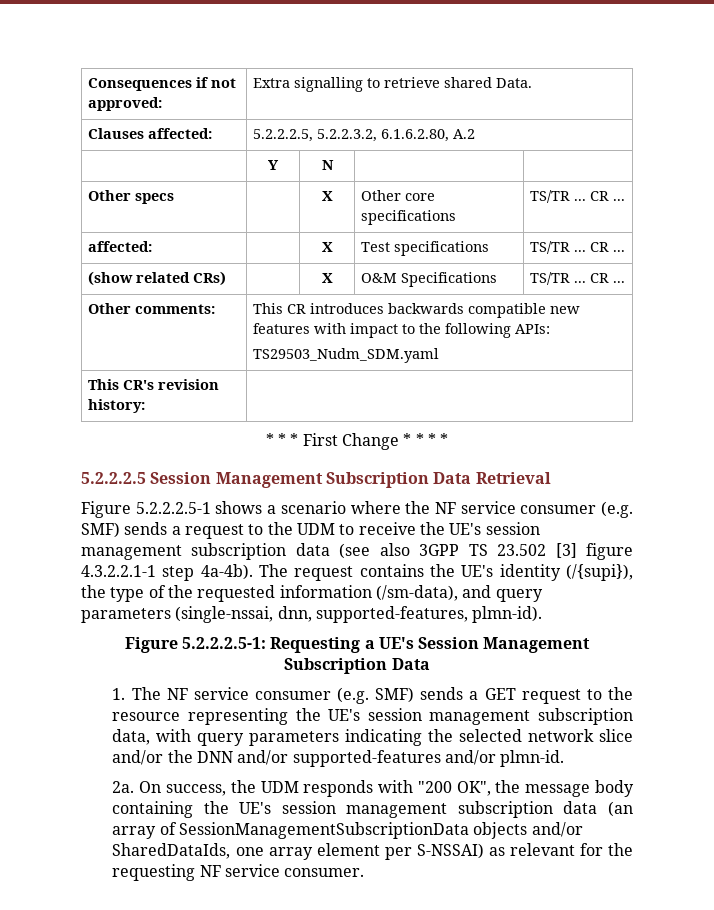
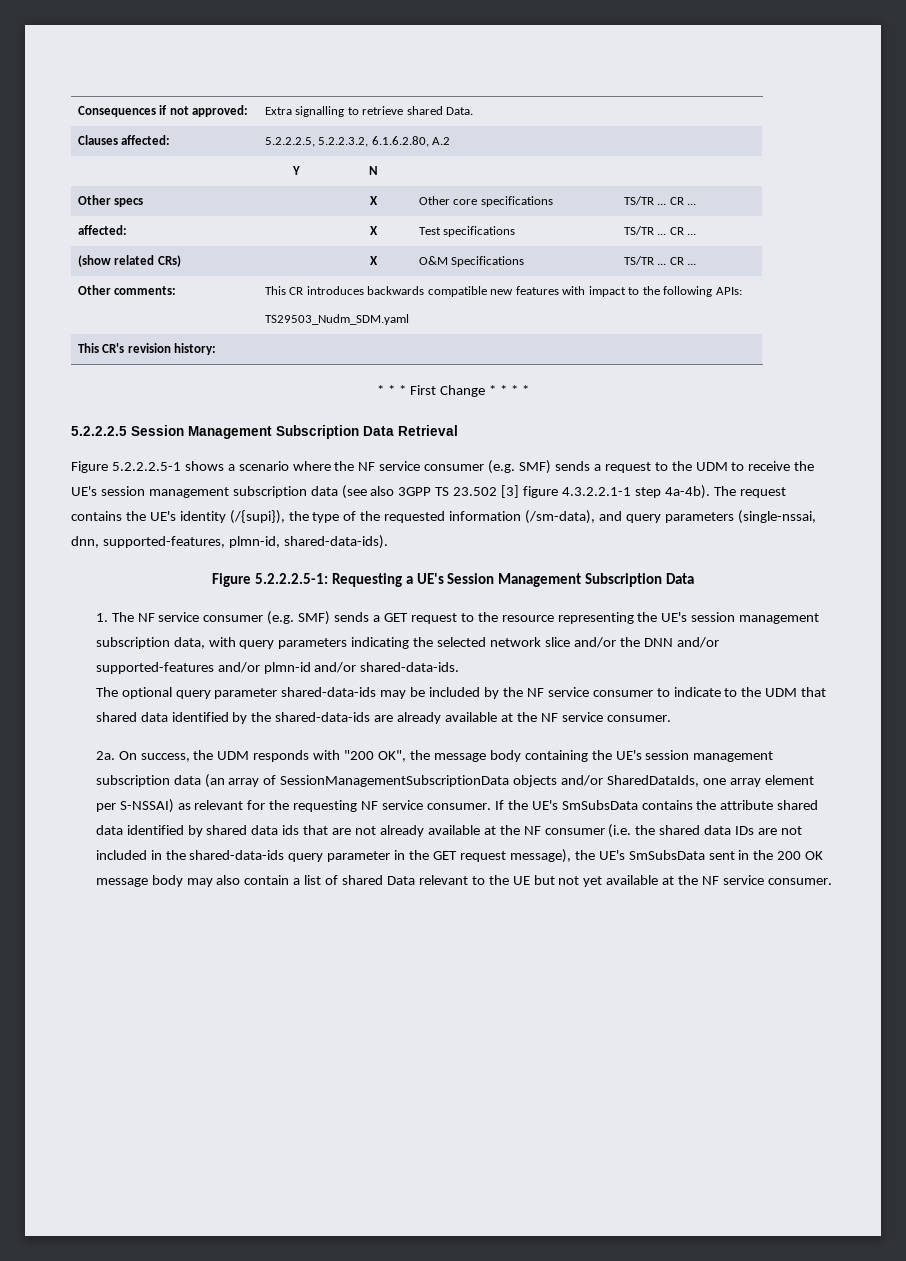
[472,606,543,623] plmn-id). -> [228,535,388,549] plmn-id, shared-data-ids).
[500,750,565,767] plmn-id. -> [263,662,460,674] [95,687,827,699] [95,712,671,724] plmn-id and/or shared-data-ids. // The optional query parameter shared-data-ids may be included by the NF service consumer to indicate to the UDM that shared data identified by the shared-data-ids are already available at the NF service consumer.
(365, 872) none -> [494,800,819,810] [95,824,802,838] [95,849,824,863] [95,875,832,887] If the UE's SmSubsData contains the attribute shared data identified by shared data ids that are not already available at the NF consumer (i.e. the shared data IDs are not included in the shared-data-ids query parameter in the GET request message), the UE's SmSubsData sent in the 200 OK message body may also contain a list of shared Data relevant to the UE but not yet available at the NF service consumer.

